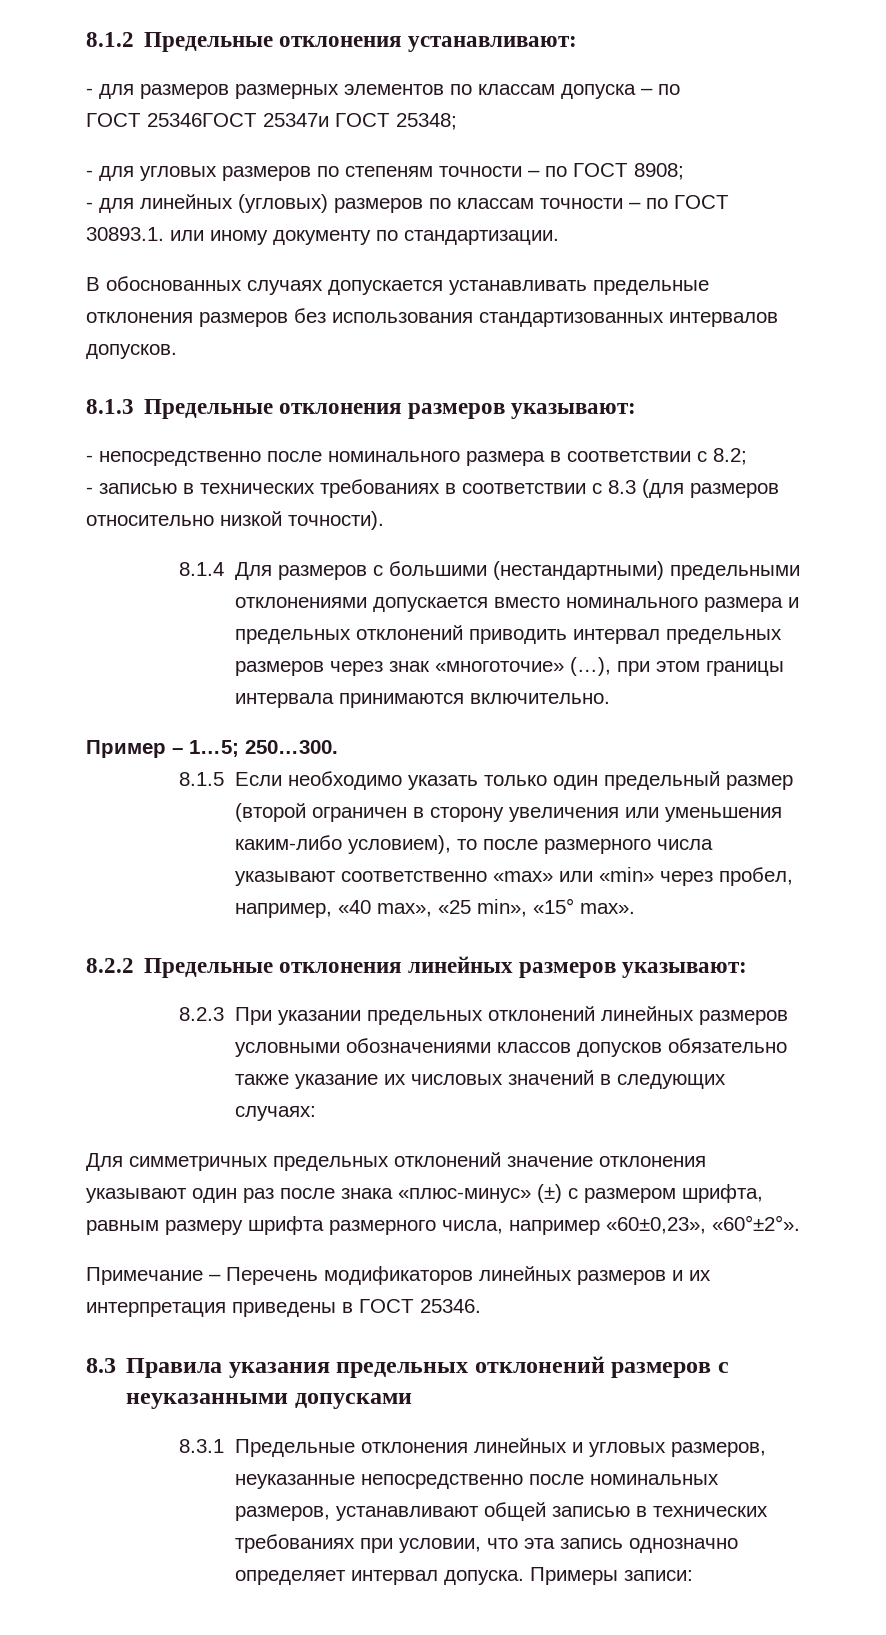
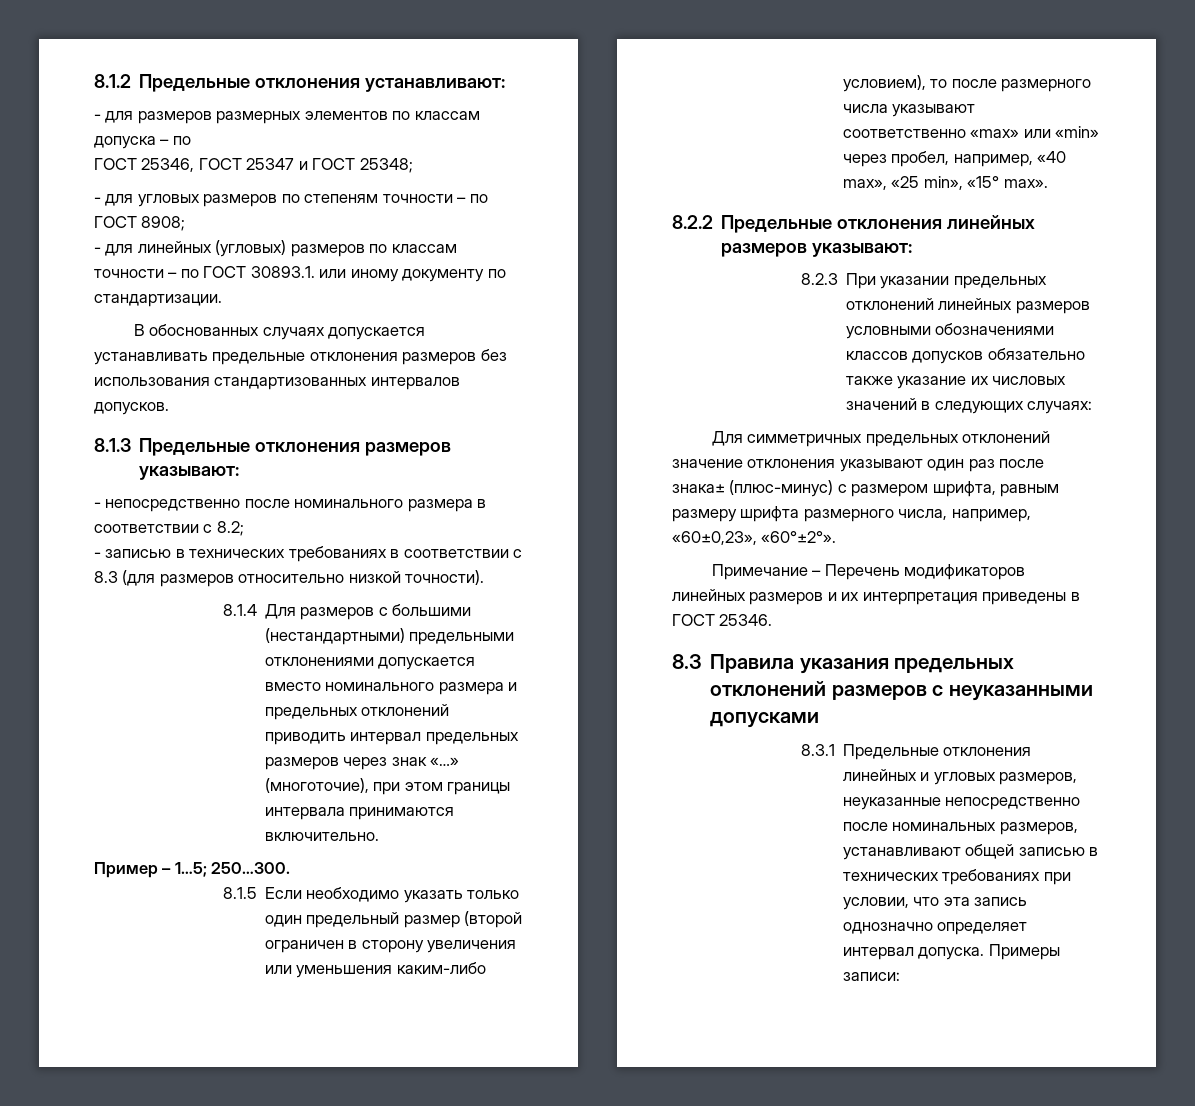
[147,113,329,127] 25346ГОСТ 25347и -> [141,158,308,172] 25346, ГОСТ 25347 и
[434,657,611,676] «многоточие» (…), -> [430,757,460,766] [264,778,369,793] «…» (многоточие),
[341,1184,562,1203] знака «плюс-минус» (±) -> [672,480,834,497] знака± (плюс-минус)
[509,1220,600,1235] например -> [951,509,1031,522] например,

